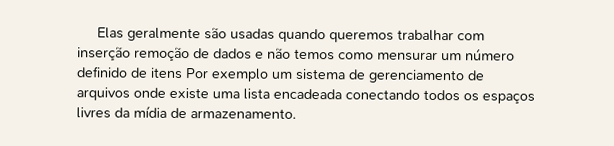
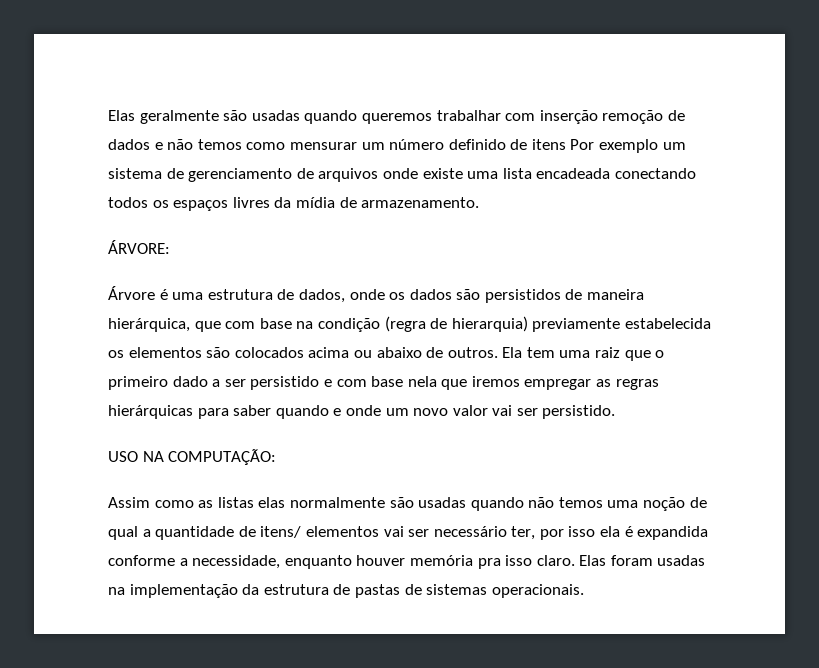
(296, 113) none -> [108,240,170,254] [108,286,645,303] [108,316,711,332] [108,347,665,361] [108,376,659,390] [108,405,616,419] [108,449,277,465] [108,497,707,511] [108,526,709,540] [108,555,706,569] [108,584,584,598] // ÁRVORE: // Árvore é uma estrutura de dados, onde os dados são persistidos de maneira hierárquica, que com base na condição (regra de hierarquia) previamente estabelecida os elementos são colocados acima ou abaixo de outros. Ela tem uma raiz que o primeiro dado a ser persistido e com base nela que iremos empregar as regras hierárquicas para saber quando e onde um novo valor vai ser persistido. // USO NA COMPUTAÇÃO: // Assim como as listas elas normalmente são usadas quando não temos uma noção de qual a quantidade de itens/ elementos vai ser necessário ter, por isso ela é expandida conforme a necessidade, enquanto houver memória pra isso claro. Elas foram usadas na implementação da estrutura de pastas de sistemas operacionais.

